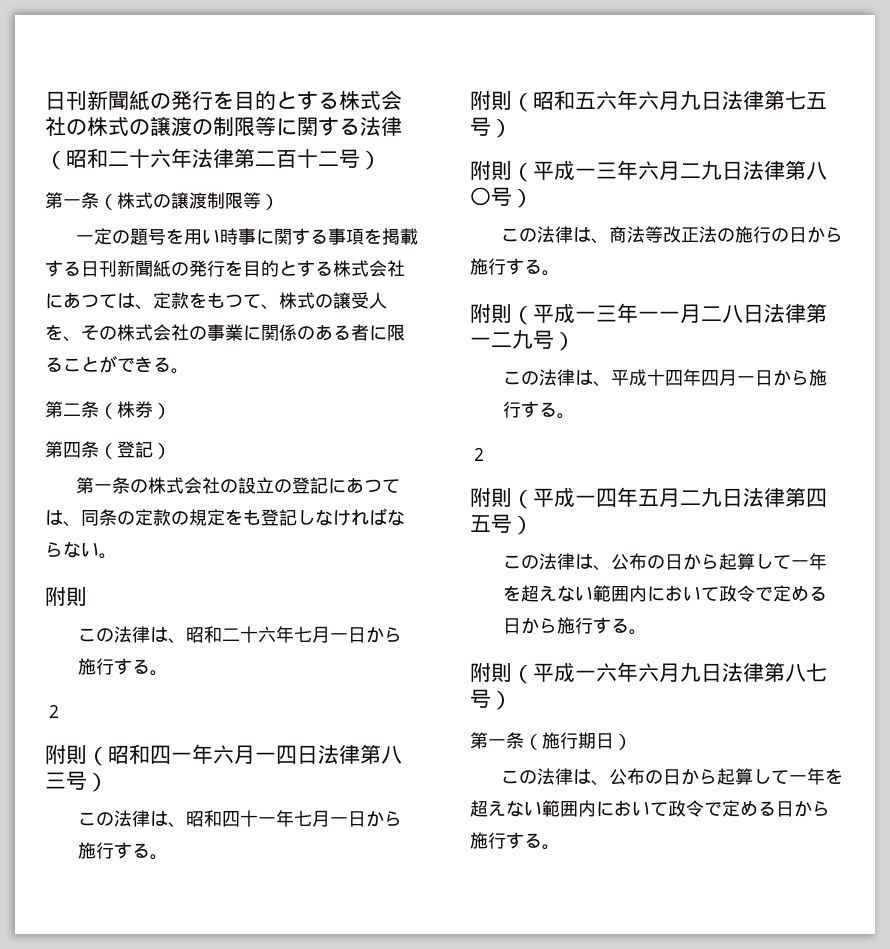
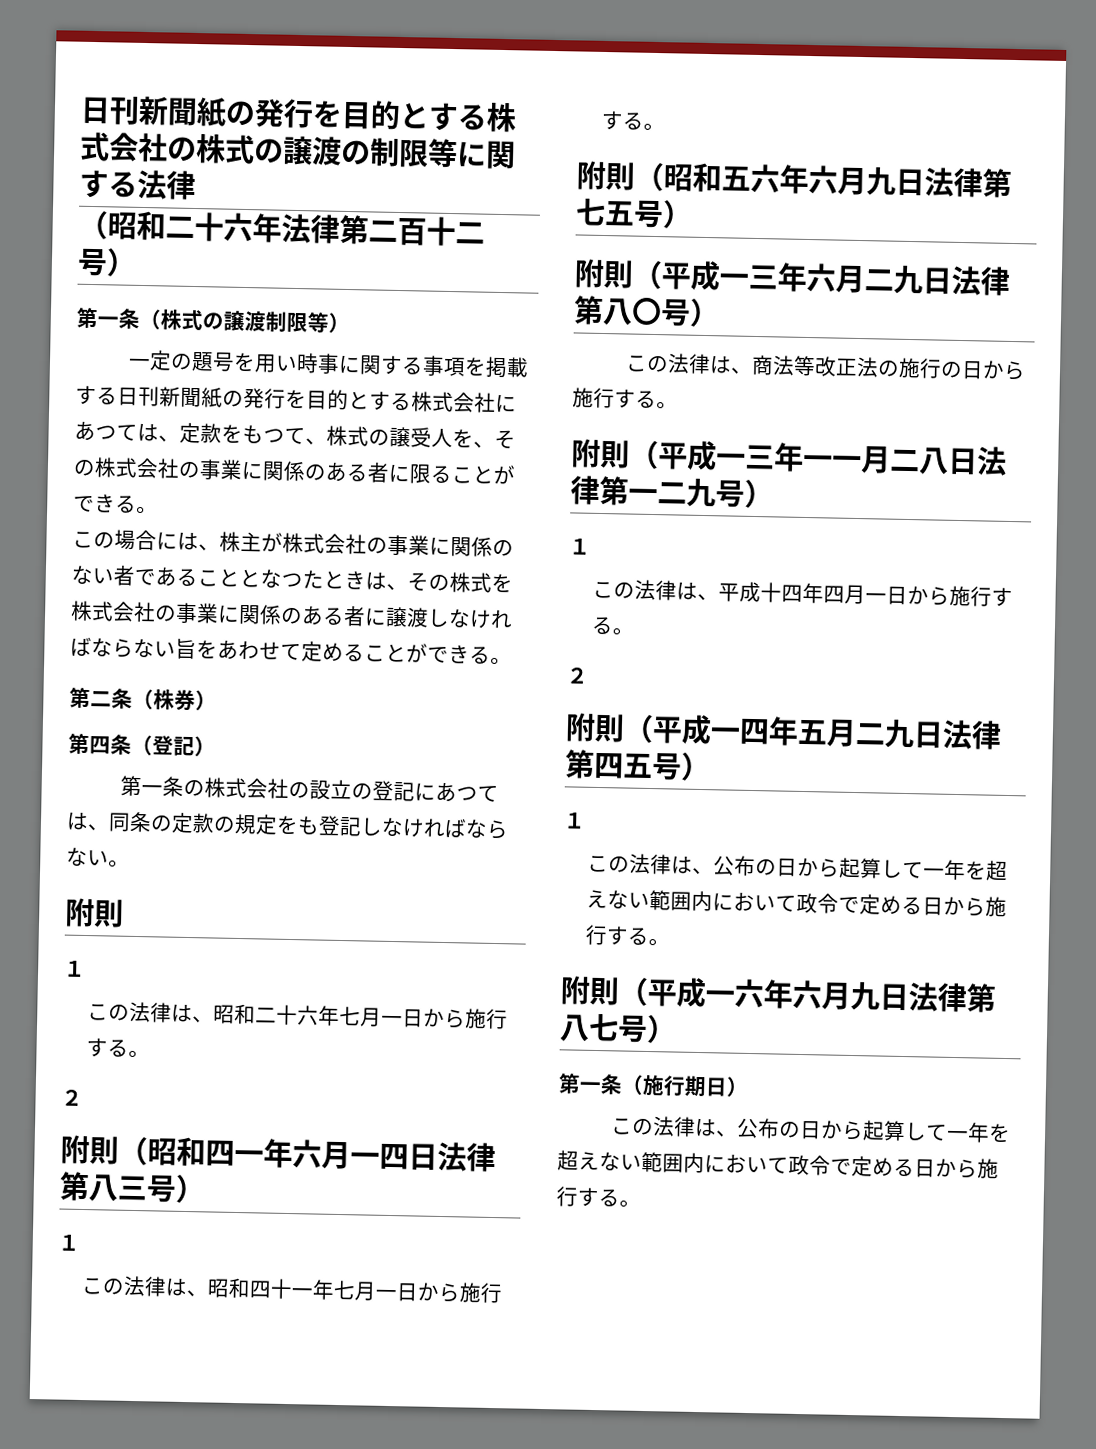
(189, 371) none -> [72,529,514,557] [71,565,513,593] [70,600,513,629] [70,636,512,666] // この場合には、株主が株式会社の事業に関係のない者であることとなつたときは、その株式を株式会社の事業に関係のある者に譲渡しなければならない旨をあわせて定めることができる。
(87, 596) none -> [63,960,86,977] // １
(108, 782) none -> [58,1234,80,1251] // １
(575, 341) none -> [569,538,591,555] // １
(533, 525) none -> [563,812,586,829] // １

